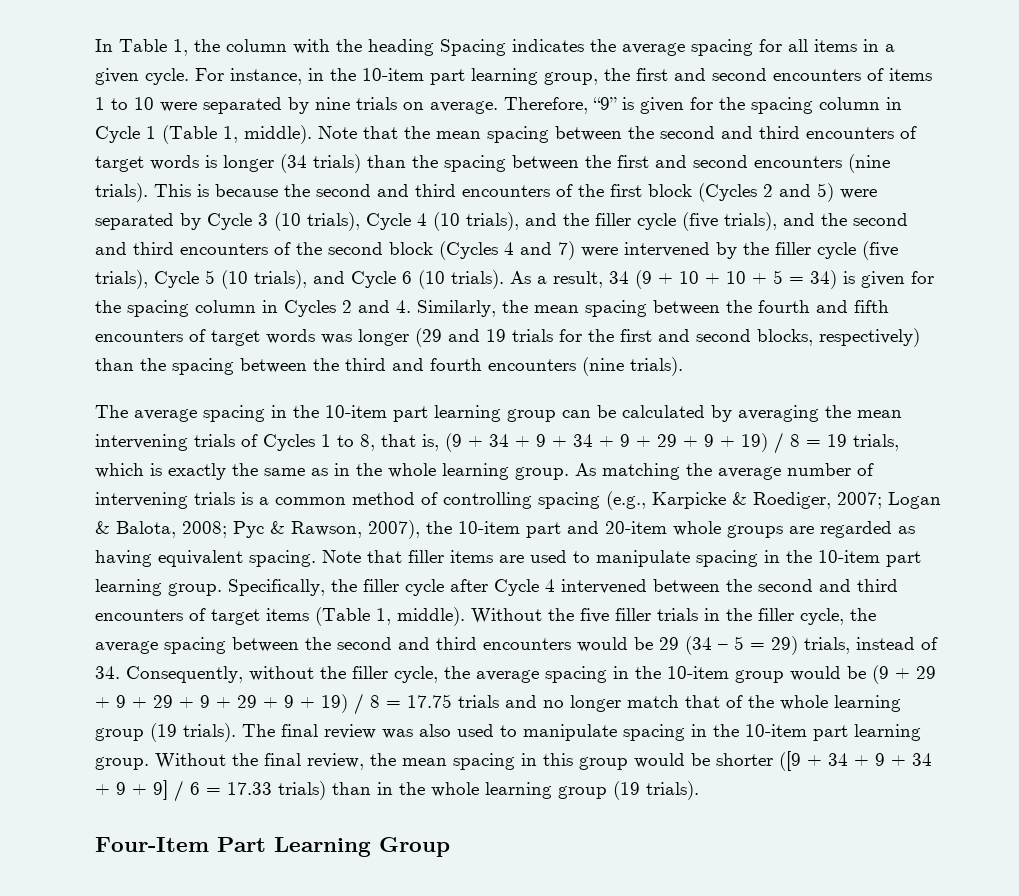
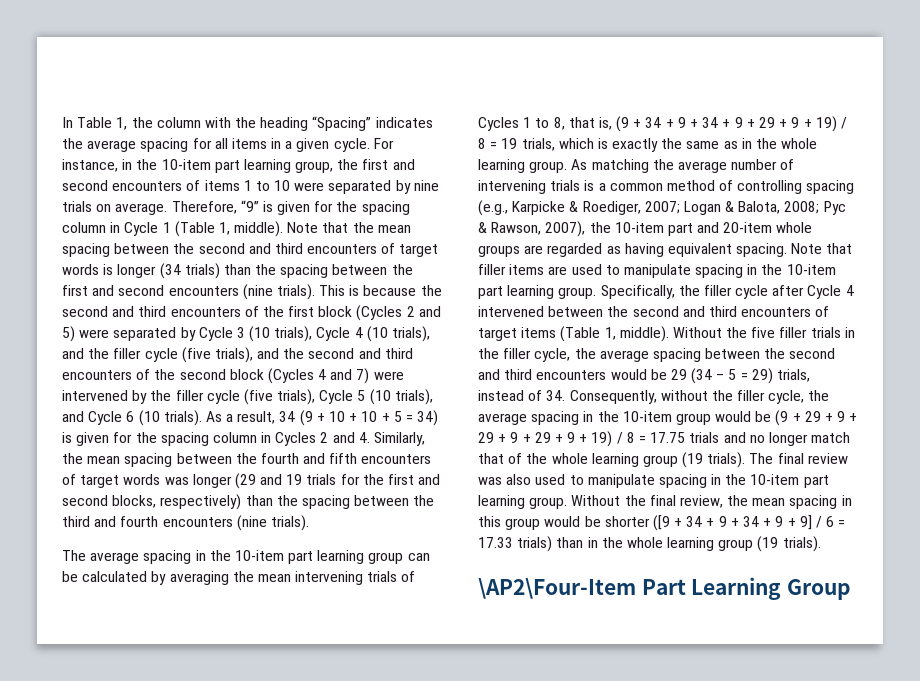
[440,39,506,56] Spacing -> [312,116,372,131] “Spacing”
[95,837,209,852] Four-Item -> [478,578,636,599] \AP2\Four-Item

